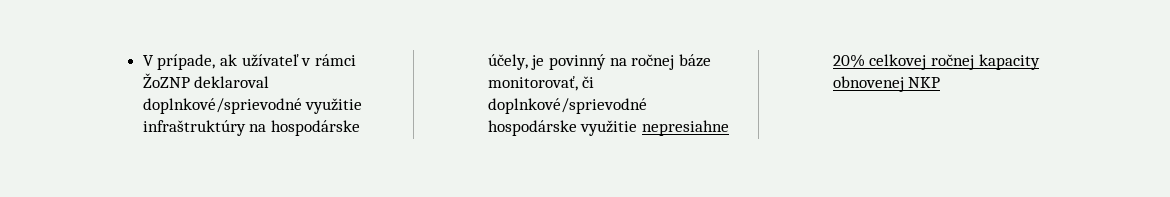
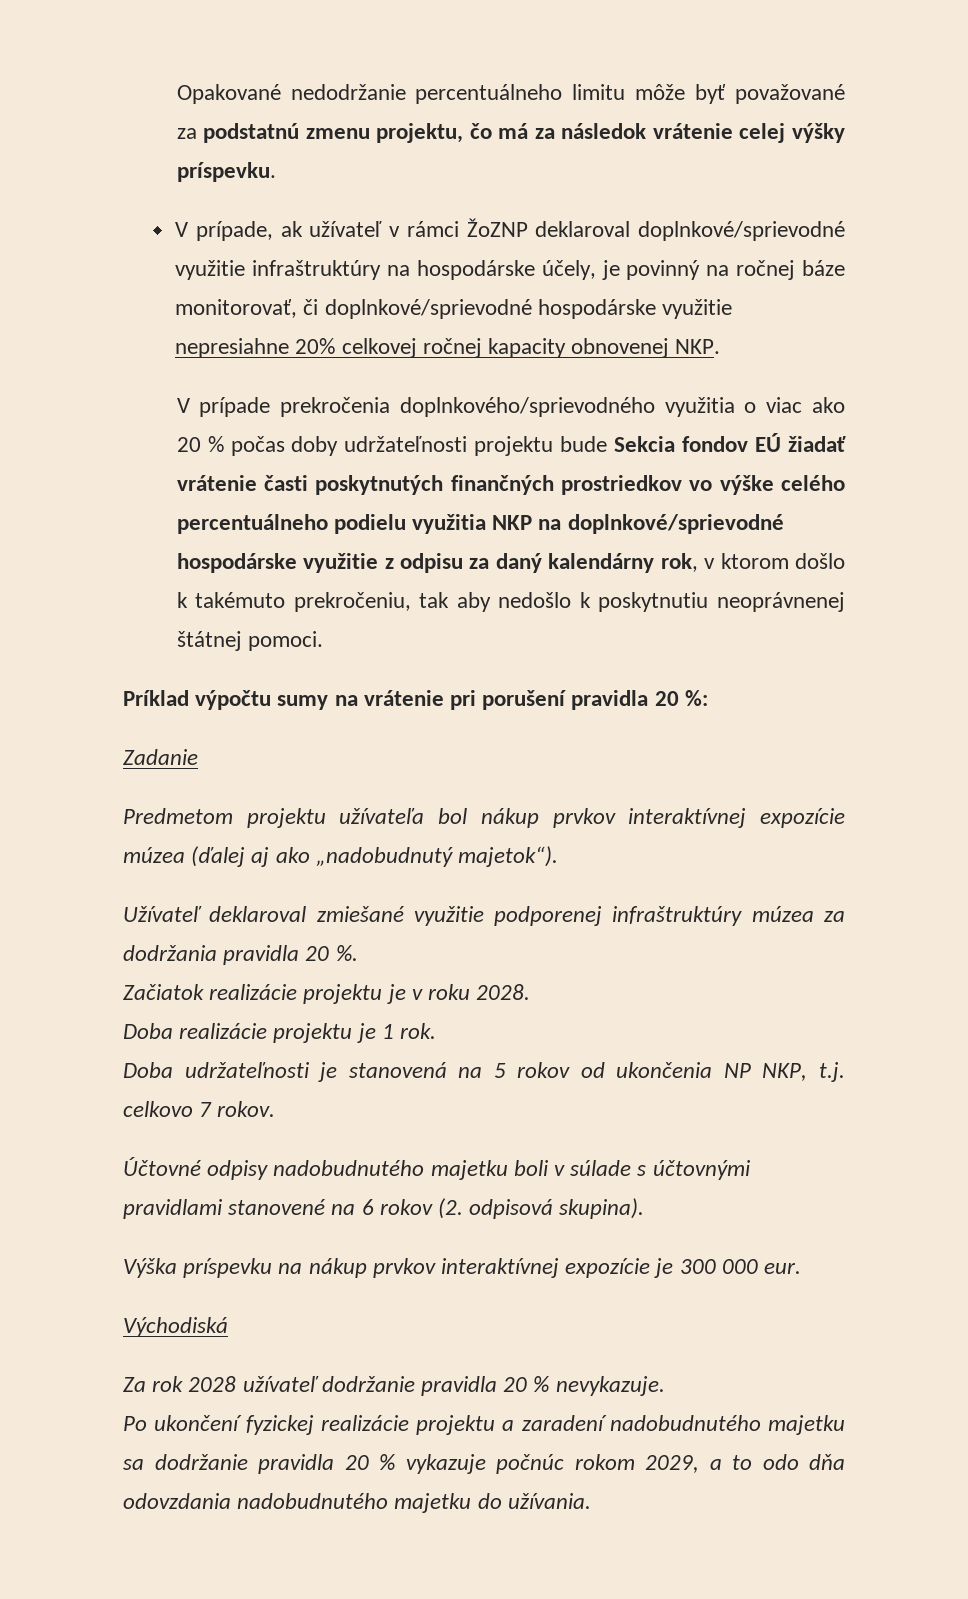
(142, 60) none -> [176,84,845,104] [176,123,845,143] [176,162,276,182] Opakované nedodržanie percentuálneho limitu môže byť považované za podstatnú zmenu projektu, čo má za následok vrátenie celej výšky príspevku. //
[908,77,941,88] NKP -> [675,339,721,354] [176,397,846,417] [176,433,846,456] [176,475,845,495] [176,514,784,534] [176,553,845,573] [176,592,845,612] [176,631,323,651] [123,690,708,710] [123,749,198,765] [123,808,845,828] [123,846,559,867] [123,906,845,926] [123,945,358,965] [123,984,531,1004] [123,1023,437,1043] [123,1062,845,1082] [123,1101,276,1117] [123,1157,751,1180] [123,1198,645,1219] [123,1258,802,1278] [123,1317,228,1337] [123,1376,665,1396] [123,1415,845,1435] [123,1454,845,1474] [123,1493,591,1513] NKP. // V prípade prekročenia doplnkového/sprievodného využitia o viac ako 20 % počas doby udržateľnosti projektu bude Sekcia fondov EÚ žiadať vrátenie časti poskytnutých finančných prostriedkov vo výške celého percentuálneho podielu využitia NKP na doplnkové/sprievodné hospodárske využitie z odpisu za daný kalendárny rok, v ktorom došlo k takémuto prekročeniu, tak aby nedošlo k poskytnutiu neoprávnenej štátnej pomoci. // Príklad výpočtu sumy na vrátenie pri porušení pravidla 20 %: // Zadanie // Predmetom projektu užívateľa bol nákup prvkov interaktívnej expozície múzea (ďalej aj ako „nadobudnutý majetok“). // Užívateľ deklaroval zmiešané využitie podporenej infraštruktúry múzea za dodržania pravidla 20 %. // Začiatok realizácie projektu je v roku 2028. // Doba realizácie projektu je 1 rok. // Doba udržateľnosti je stanovená na 5 rokov od ukončenia NP NKP, t.j. celkovo 7 rokov. // Účtovné odpisy nadobudnutého majetku boli v súlade s účtovnými pravidlami stanovené na 6 rokov (2. odpisová skupina). // Výška príspevku na nákup prvkov interaktívnej expozície je 300 000 eur. // Východiská // Za rok 2028 užívateľ dodržanie pravidla 20 % nevykazuje. // Po ukončení fyzickej realizácie projektu a zaradení nadobudnutého majetku sa dodržanie pravidla 20 % vykazuje počnúc rokom 2029, a to odo dňa odovzdania nadobudnutého majetku do užívania.

